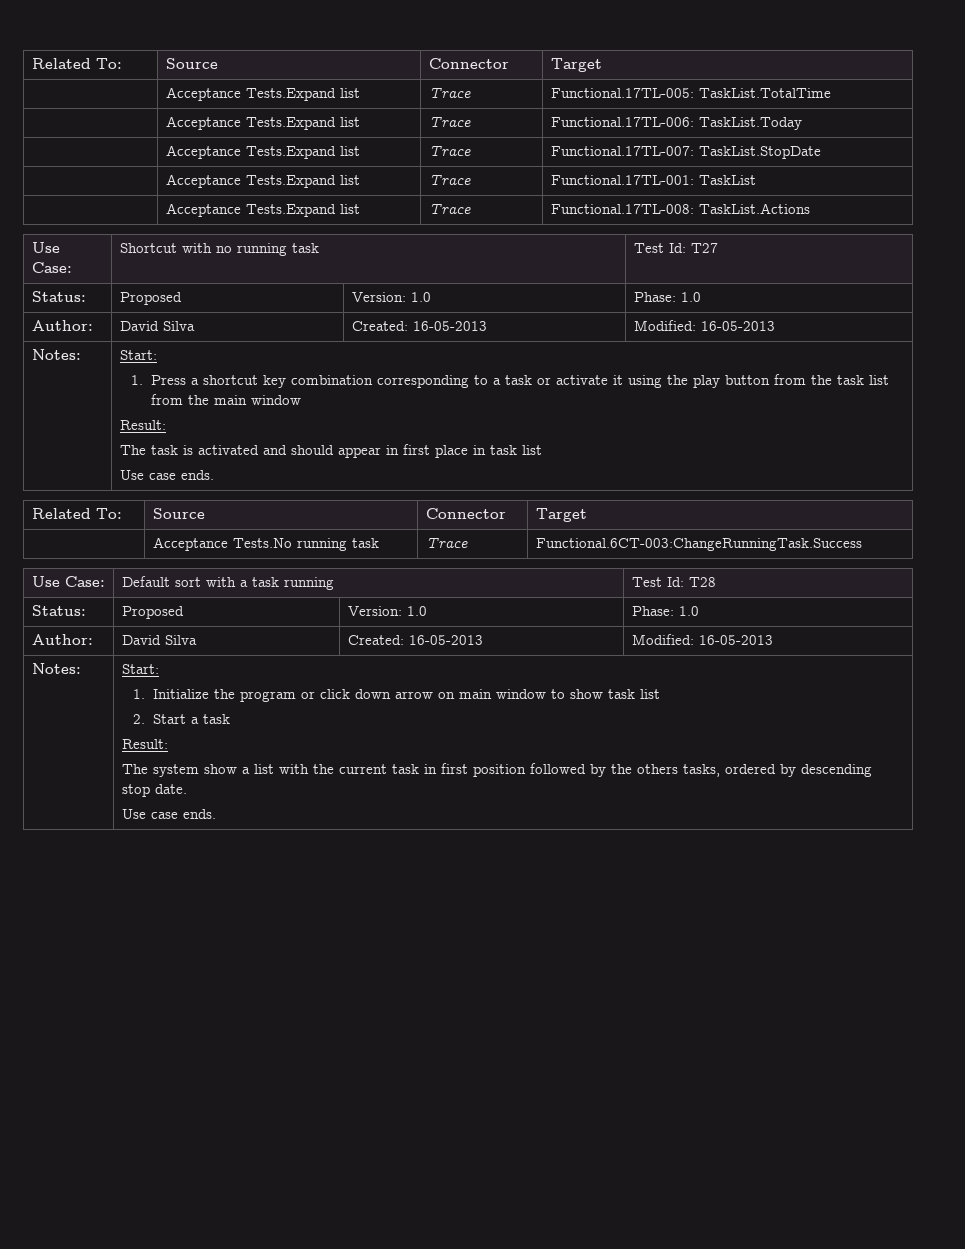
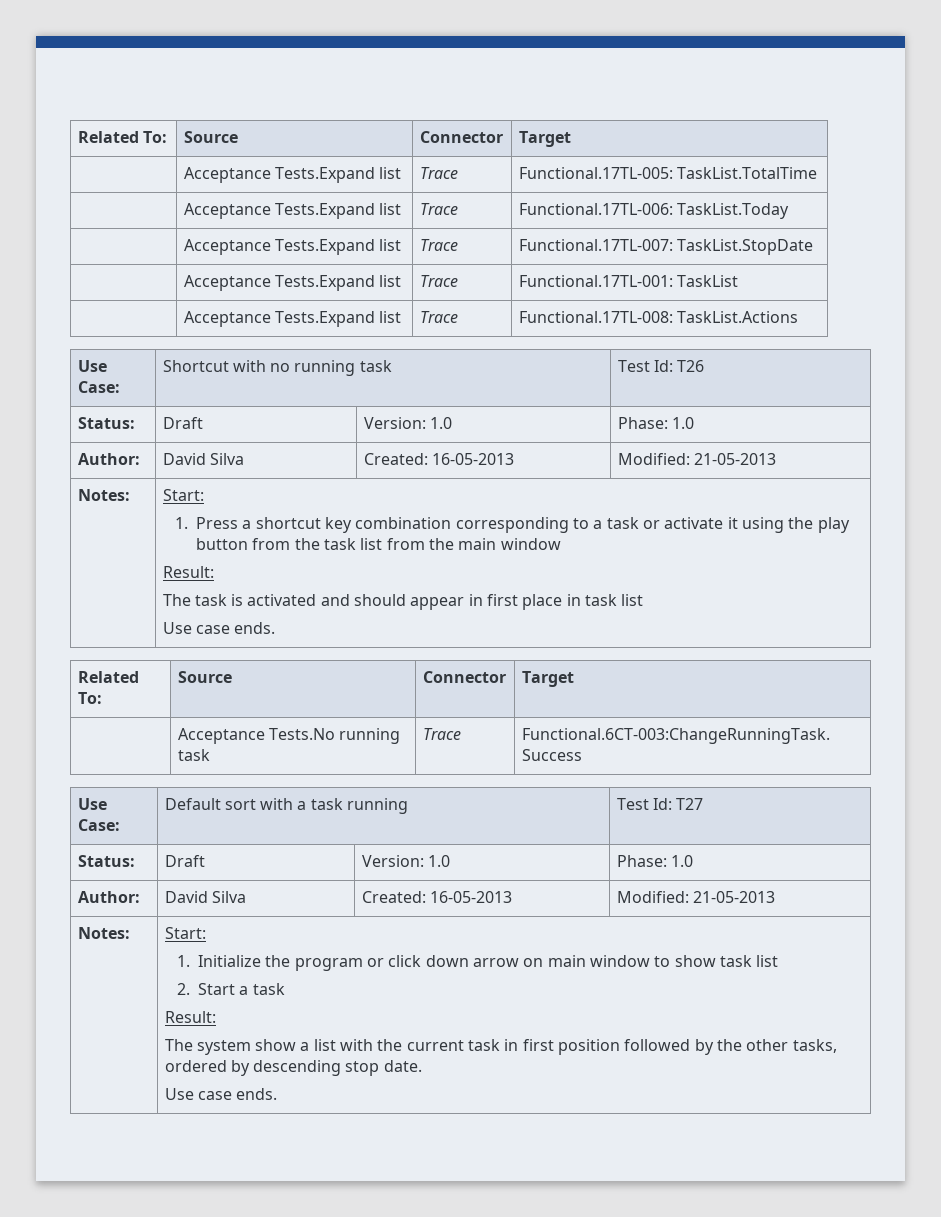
[690,243,718,253] [31,291,86,302] [119,292,182,305] T27 // Status: | Proposed -> [677,360,705,372] [77,417,135,429] [162,417,203,429] T26 // Status: | Draft
[700,321,775,331] 16-05-2013 -> [693,453,776,465] 21-05-2013
[688,577,716,587] [31,605,86,616] [121,606,184,619] T28 // Status: | Proposed -> [676,798,704,810] [77,855,135,867] [164,855,205,867] T27 // Status: | Draft
[698,635,773,645] 16-05-2013 -> [692,891,775,903] 21-05-2013
[636,764,678,774] others -> [746,1039,789,1051] other

